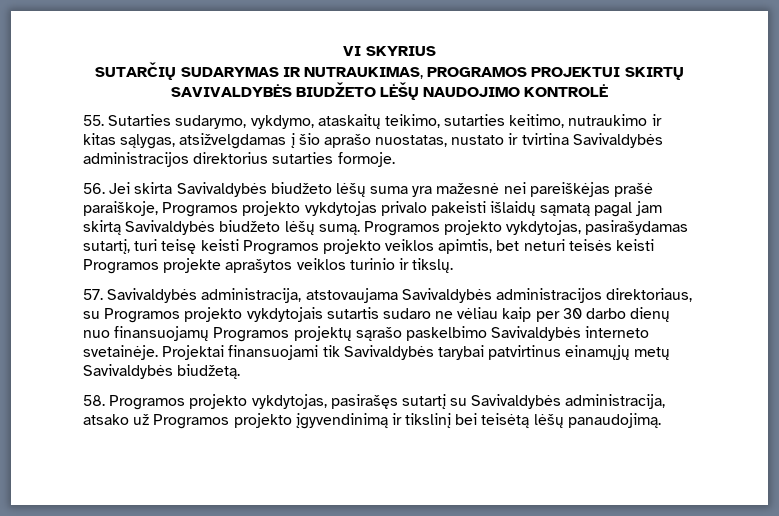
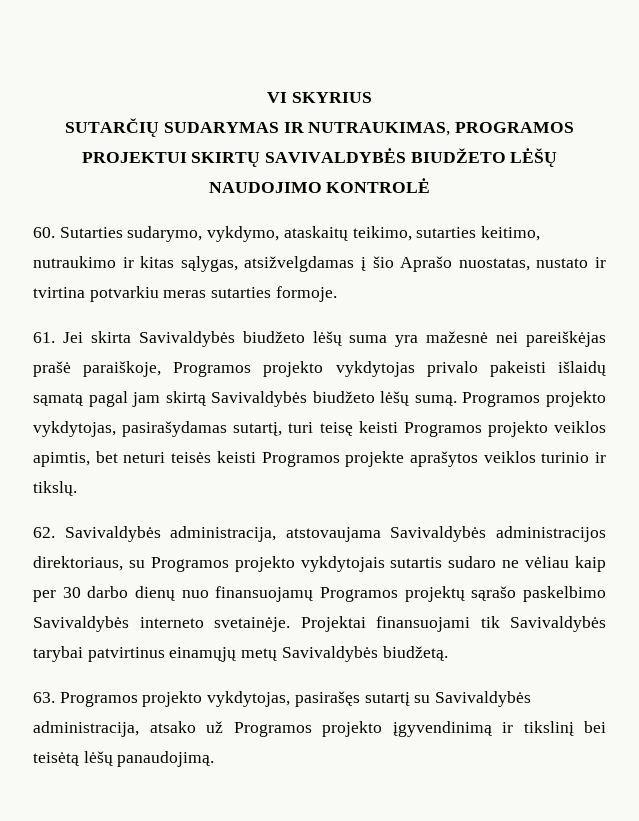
[83,115,104,126] 55. -> [33,227,55,238] 60.
[323,134,371,148] aprašo -> [400,256,453,272] Aprašo
[572,133,663,148] [83,152,269,167] Savivaldybės administracijos direktorius -> [89,286,207,302] potvarkiu meras
[83,183,105,194] 56. -> [33,332,55,343] 61.
[83,289,103,300] 57. -> [33,527,55,538] 62.
[83,395,105,406] 58. -> [33,692,55,703] 63.

